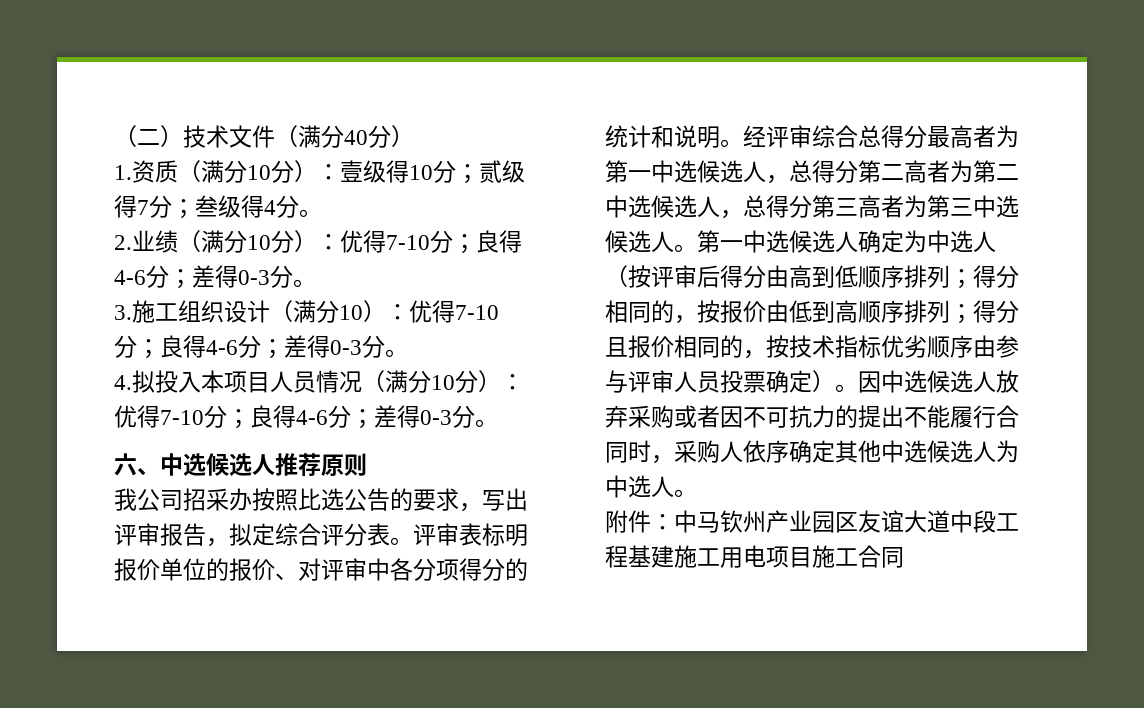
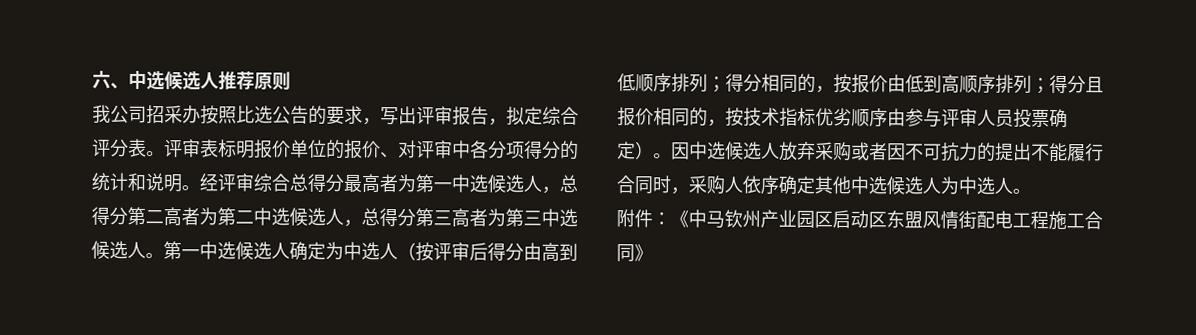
[114,125,414,148] [114,160,525,184] [114,195,322,219] [114,230,522,254] [114,265,316,289] [114,300,499,323] [114,335,408,359] [114,370,524,393] [114,405,498,429] （二）技术文件（满分40分） // 1.资质（满分10分）：壹级得10分；贰级得7分；叁级得4分。 // 2.业绩（满分10分）：优得7-10分；良得4-6分；差得0-3分。 // 3.施工组织设计（满分10）：优得7-10分；良得4-6分；差得0-3分。 // 4.拟投入本项目人员情况（满分10分）：优得7-10分；良得4-6分；差得0-3分。 // -> (92, 79) none
(674, 522) none -> [670,210,689,228] 《
[858,510,1019,533] [605,545,812,568] 友谊大道中段工程基建施工用电项目 -> [832,210,1049,230] 启动区东盟风情街配电工程
(904, 557) none -> [634,244,653,262] 》

